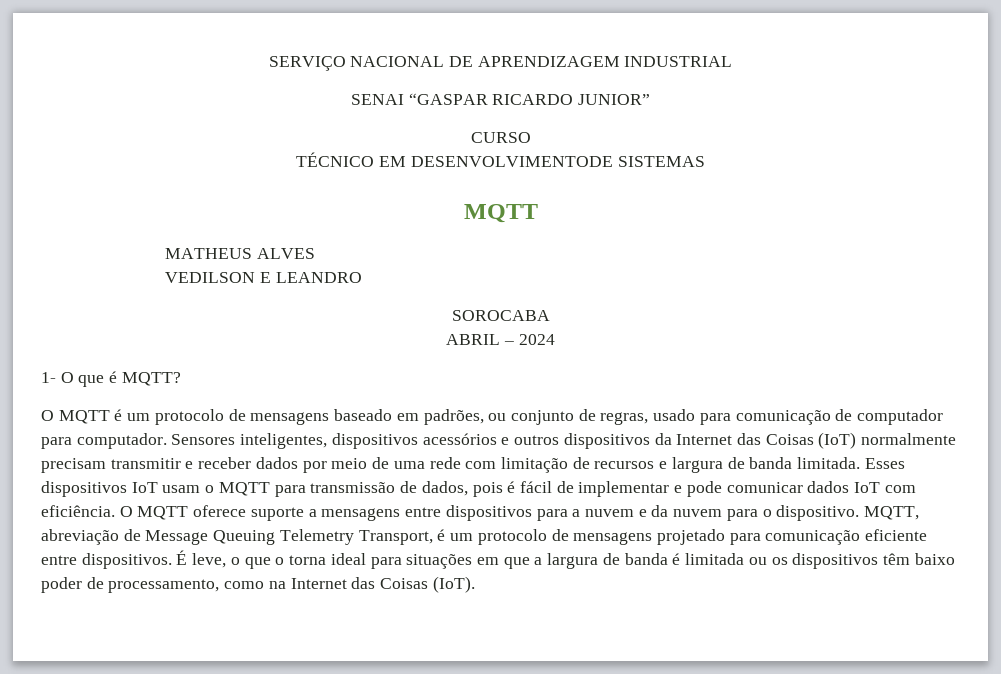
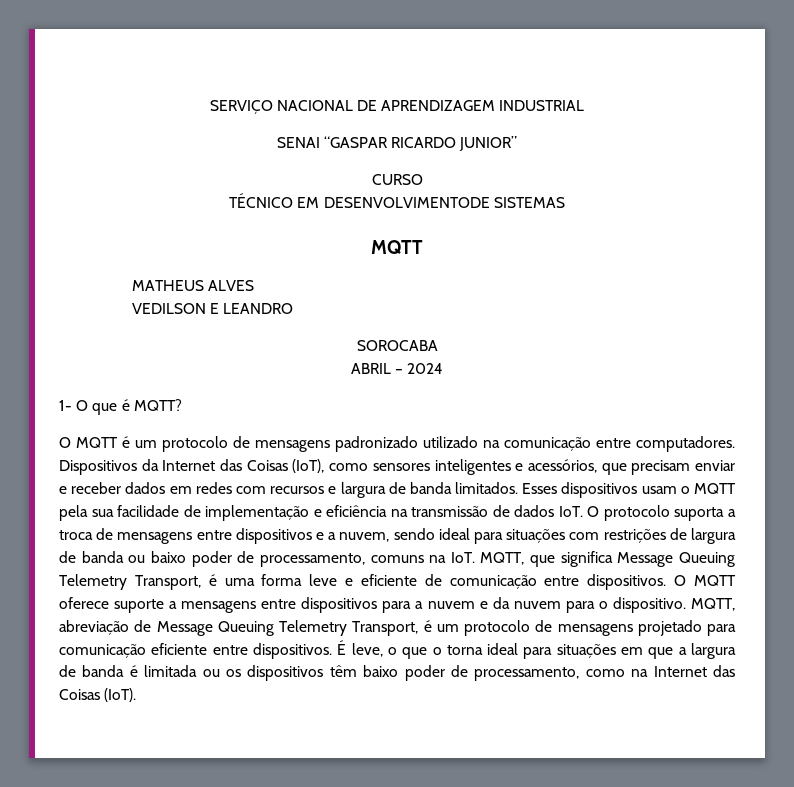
[334,409,944,425] [41,432,957,449] [41,457,590,473] baseado em padrões, ou conjunto de regras, usado para comunicação de computador para computador. Sensores inteligentes, dispositivos acessórios e outros dispositivos da Internet das Coisas (IoT) normalmente precisam transmitir e receber dados por meio de uma rede com limitação de -> [335,436,735,452] [59,459,736,475] [59,482,266,494] padronizado utilizado na comunicação entre computadores. Dispositivos da Internet das Coisas (IoT), como sensores inteligentes e acessórios, que precisam enviar e receber dados em redes com
[797,457,861,469] limitada. -> [455,482,519,494] limitados.
[131,482,158,493] IoT -> (638, 490) none
[274,481,916,497] [41,505,115,517] para transmissão de dados, pois é fácil de implementar e pode comunicar dados IoT com eficiência. -> [59,505,736,521] [59,528,736,544] [59,551,735,567] [59,574,667,590] pela sua facilidade de implementação e eficiência na transmissão de dados IoT. O protocolo suporta a troca de mensagens entre dispositivos e a nuvem, sendo ideal para situações com restrições de largura de banda ou baixo poder de processamento, comuns na IoT. MQTT, que significa Message Queuing Telemetry Transport, é uma forma leve e eficiente de comunicação entre dispositivos.

